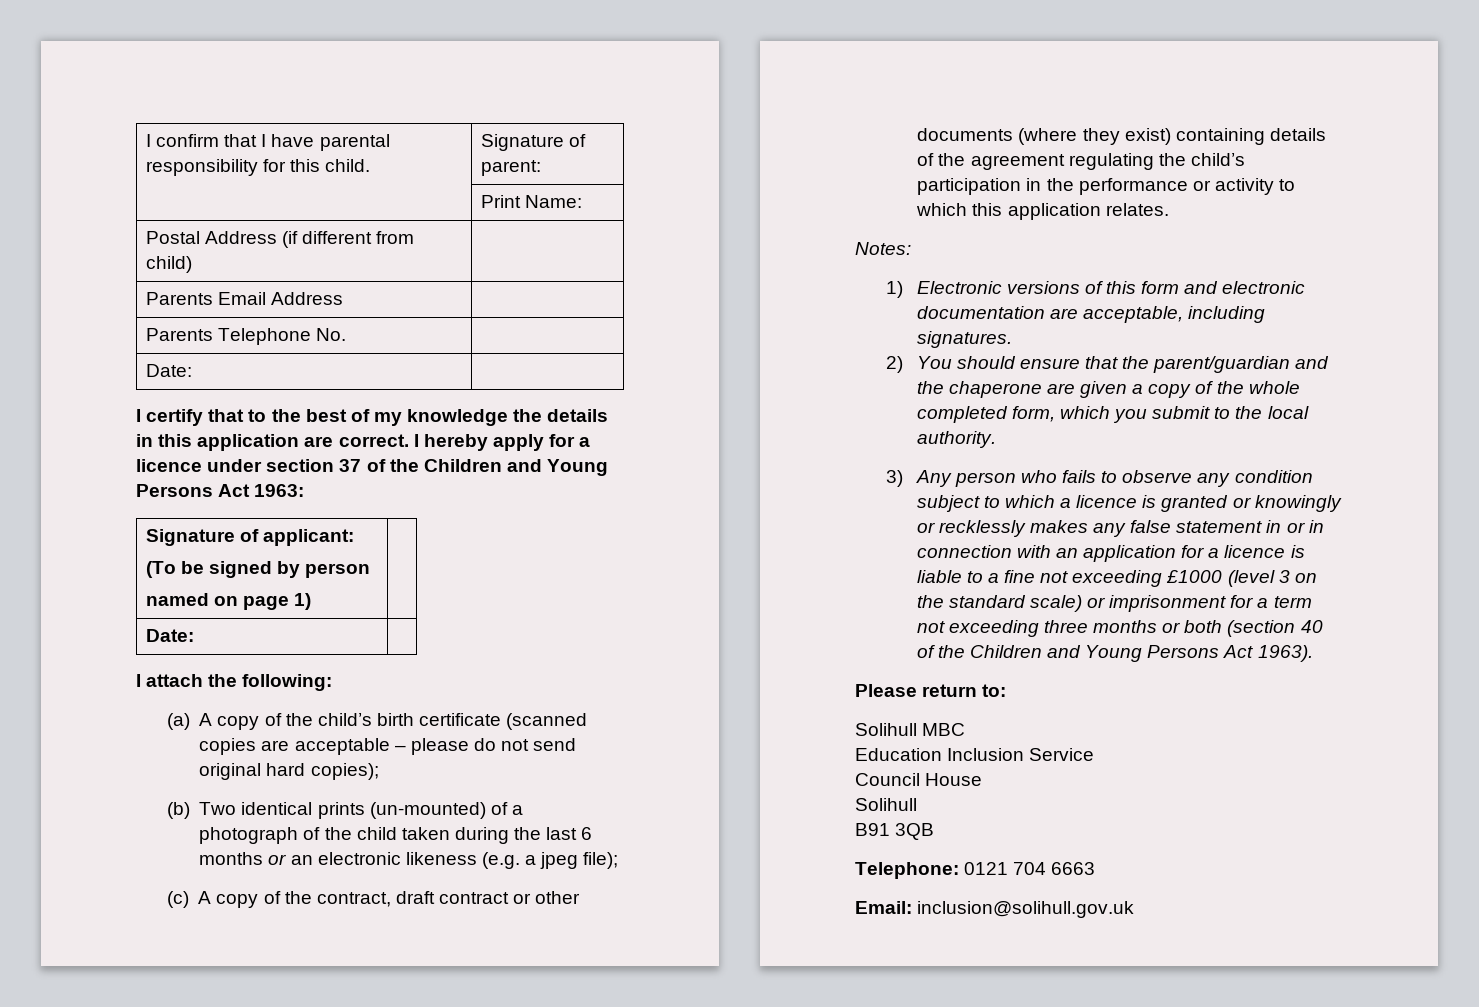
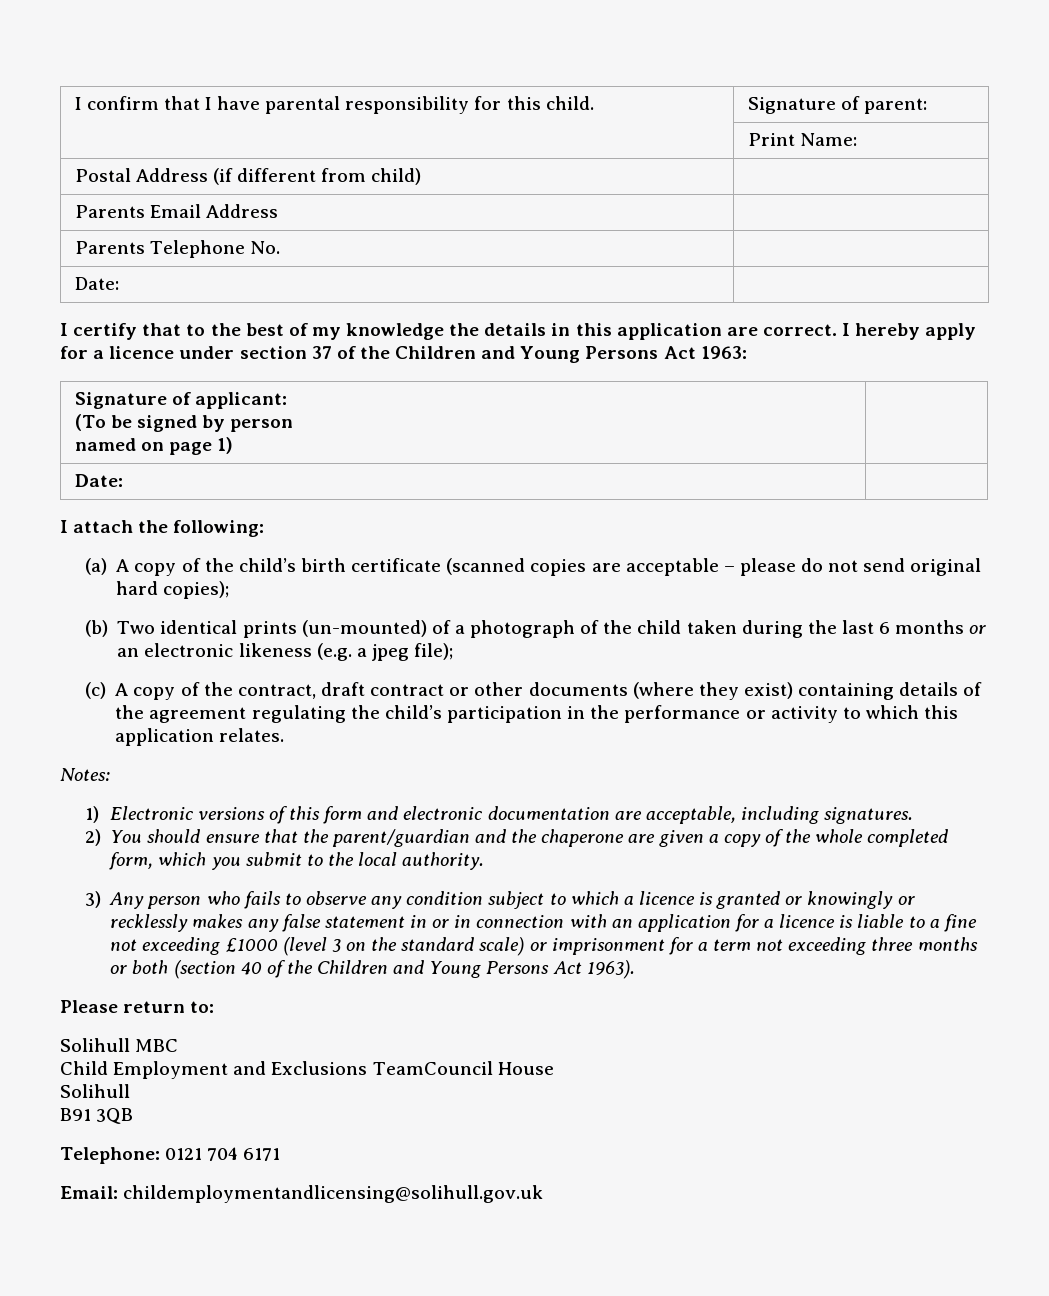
[855,748,1095,761] [855,773,920,786] Education Inclusion Service // Council -> [60,1061,493,1079] Child Employment and Exclusions TeamCouncil
[1051,862,1096,875] 6663 -> [243,1148,281,1161] 6171
[917,901,1135,918] inclusion@solihull.gov.uk -> [123,1185,544,1203] childemploymentandlicensing@solihull.gov.uk

